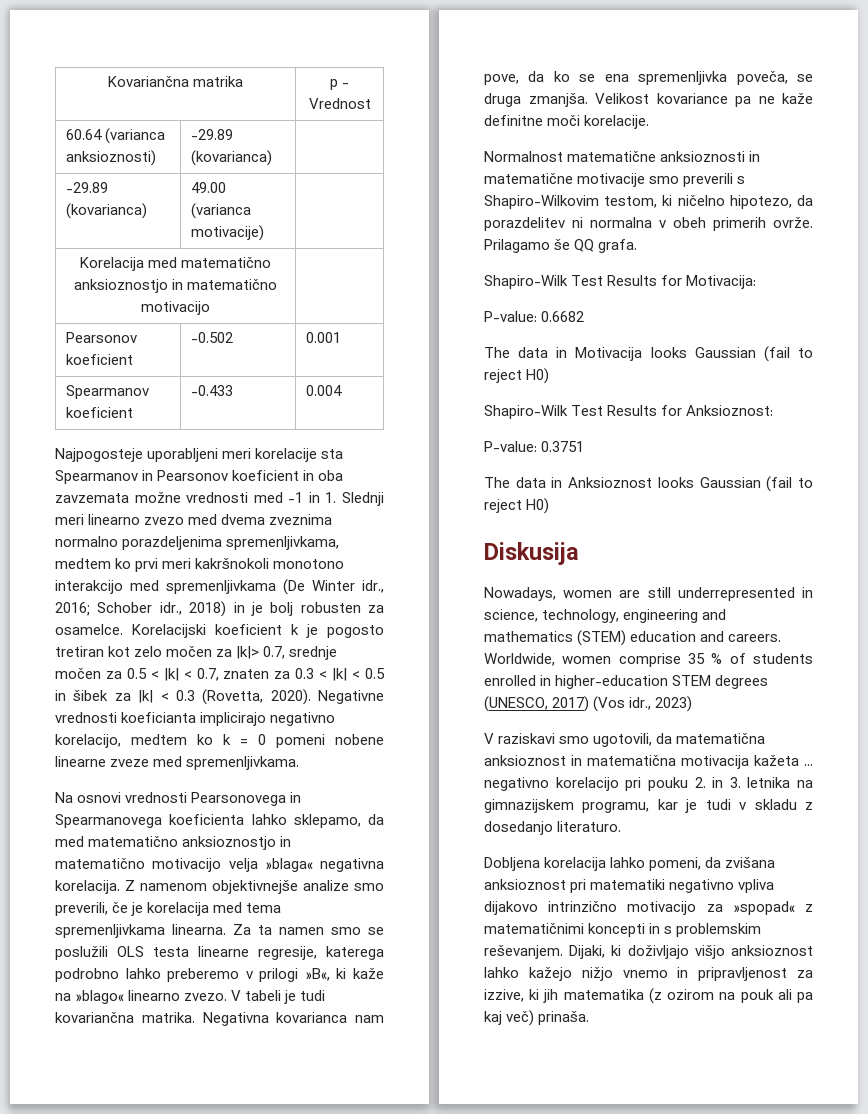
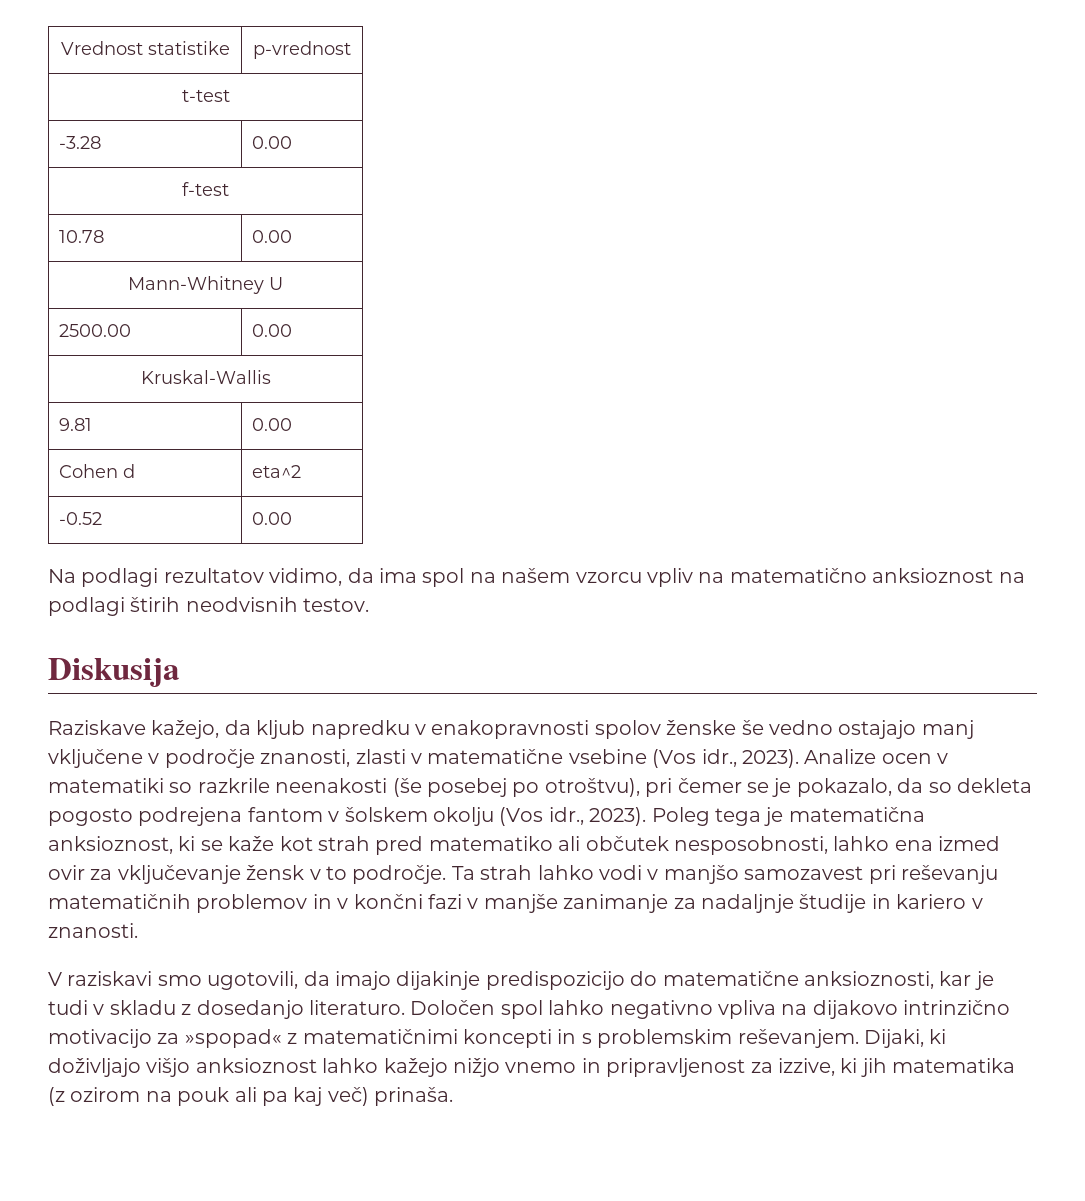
[107,76,244,87] [329,79,350,90] [308,98,371,109] [65,128,165,144] [65,150,156,166] [190,129,233,140] [190,150,272,166] [65,182,108,193] [65,203,147,219] [190,182,226,193] [190,203,251,219] [190,225,264,241] [79,257,272,271] [73,279,278,293] [141,301,210,315] [65,332,137,343] [65,354,133,365] [190,332,233,343] [305,332,341,343] [65,385,149,399] [65,407,133,418] [190,385,233,396] [305,385,342,396] [55,448,344,462] [55,470,344,484] [55,492,384,506] [55,514,333,525] [55,536,340,550] [55,558,345,572] [55,579,384,595] [55,601,384,617] [55,624,384,638] [55,646,338,660] [55,668,385,681] [55,689,384,705] [55,712,336,726] [55,734,384,748] [55,756,300,770] [55,792,302,806] [55,814,384,828] [55,836,292,850] [55,858,384,872] [55,880,384,894] [55,902,282,916] [55,924,384,938] [55,946,384,960] [55,968,384,982] [55,990,326,1004] [55,1012,384,1026] [484,71,813,85] [484,93,813,107] [484,115,650,129] [484,151,761,162] [484,173,746,187] [484,195,813,209] [484,217,813,231] [484,239,638,253] [484,275,757,289] [484,311,585,322] [484,346,813,362] [484,368,550,384] [484,405,774,419] [484,441,585,452] [484,476,813,492] [484,498,550,514] [484,542,579,565] [484,587,813,601] [484,609,727,623] [484,630,782,646] [484,653,813,667] [484,675,769,689] [484,696,693,712] Kovariančna matrika | p - Vrednost // 60.64 (varianca anksioznosti) | -29.89 (kovarianca) | // -29.89 (kovarianca) | 49.00 (varianca motivacije) | // Korelacija med matematično anksioznostjo in matematično motivacijo | // Pearsonov koeficient | -0.502 | 0.001 // Spearmanov koeficient | -0.433 | 0.004 // Najpogosteje uporabljeni meri korelacije sta Spearmanov in Pearsonov koeficient in oba zavzemata možne vrednosti med -1 in 1. Slednji meri linearno zvezo med dvema zveznima normalno porazdeljenima spremenljivkama, medtem ko prvi meri kakršnokoli monotono interakcijo med spremenljivkama (De Winter idr., 2016; Schober idr., 2018) in je bolj robusten za osamelce. Korelacijski koeficient k je pogosto tretiran kot zelo močen za |k|> 0.7, srednje močen za 0.5 < |k| < 0.7, znaten za 0.3 < |k| < 0.5 in šibek za |k| < 0.3 (Rovetta, 2020). Negativne vrednosti koeficianta implicirajo negativno korelacijo, medtem ko k = 0 pomeni nobene linearne zveze med spremenljivkama. // Na osnovi vrednosti Pearsonovega in Spearmanovega koeficienta lahko sklepamo, da med matematično anksioznostjo in matematično motivacijo velja »blaga« negativna korelacija. Z namenom objektivnejše analize smo preverili, če je korelacija med tema spremenljivkama linearna. Za ta namen smo se poslužili OLS testa linearne regresije, katerega podrobno lahko preberemo v prilogi »B«, ki kaže na »blago« linearno zvezo. V tabeli je tudi kovariančna matrika. Negativna kovarianca nam pove, da ko se ena spremenljivka poveča, se druga zmanjša. Velikost kovariance pa ne kaže definitne moči korelacije. // Normalnost matematične anksioznosti in matematične motivacije smo preverili s Shapiro-Wilkovim testom, ki ničelno hipotezo, da porazdelitev ni normalna v obeh primerih ovrže. Prilagamo še QQ grafa. // Shapiro-Wilk Test Results for Motivacija: // P-value: 0.6682 // The data in Motivacija looks Gaussian (fail to reject H0) // Shapiro-Wilk Test Results for Anksioznost: // P-value: 0.3751 // The data in Anksioznost looks Gaussian (fail to reject H0) // Diskusija // Nowadays, women are still underrepresented in science, technology, engineering and mathematics (STEM) education and careers. Worldwide, women comprise 35 % of students enrolled in higher-education STEM degrees (UNESCO, 2017) (Vos idr., 2023) -> [60,41,230,55] [253,41,351,59] [181,89,230,102] [59,136,102,149] [252,136,293,149] [182,182,229,196] [59,230,105,243] [252,230,293,243] [128,276,283,294] [59,324,132,337] [252,324,293,337] [140,370,271,384] [59,418,93,431] [252,418,293,431] [59,464,136,478] [252,465,302,478] [59,512,103,525] [252,512,293,525] [48,568,1025,587] [48,597,370,616] [48,658,180,687] [48,720,974,739] [48,749,949,768] [48,778,1032,797] [48,807,925,826] [48,836,1001,855] [48,865,998,884] [48,894,983,913] [48,923,138,938] Vrednost statistike | p-vrednost // t-test // -3.28 | 0.00 // f-test // 10.78 | 0.00 // Mann-Whitney U // 2500.00 | 0.00 // Kruskal-Wallis // 9.81 | 0.00 // Cohen d | eta^2 // -0.52 | 0.00 // Na podlagi rezultatov vidimo, da ima spol na našem vzorcu vpliv na matematično anksioznost na podlagi štirih neodvisnih testov. // Diskusija // Raziskave kažejo, da kljub napredku v enakopravnosti spolov ženske še vedno ostajajo manj vključene v področje znanosti, zlasti v matematične vsebine (Vos idr., 2023). Analize ocen v matematiki so razkrile neenakosti (še posebej po otroštvu), pri čemer se je pokazalo, da so dekleta pogosto podrejena fantom v šolskem okolju (Vos idr., 2023). Poleg tega je matematična anksioznost, ki se kaže kot strah pred matematiko ali občutek nesposobnosti, lahko ena izmed ovir za vključevanje žensk v to področje. Ta strah lahko vodi v manjšo samozavest pri reševanju matematičnih problemov in v končni fazi v manjše zanimanje za nadaljnje študije in kariero v znanosti.
[676,733,766,744] [484,755,813,769] [484,777,813,791] [484,799,650,813] matematična anksioznost in matematična motivacija kažeta ... negativno korelacijo pri pouku 2. in 3. letnika na gimnazijskem programu, -> [335,971,934,990] imajo dijakinje predispozicijo do matematične anksioznosti,
[484,857,776,871] [484,879,666,893] // Dobljena korelacija lahko pomeni, da zvišana anksioznost pri matematiki -> [410,1000,605,1019] Določen spol lahko
(775, 886) none -> [781,1004,808,1015] na

